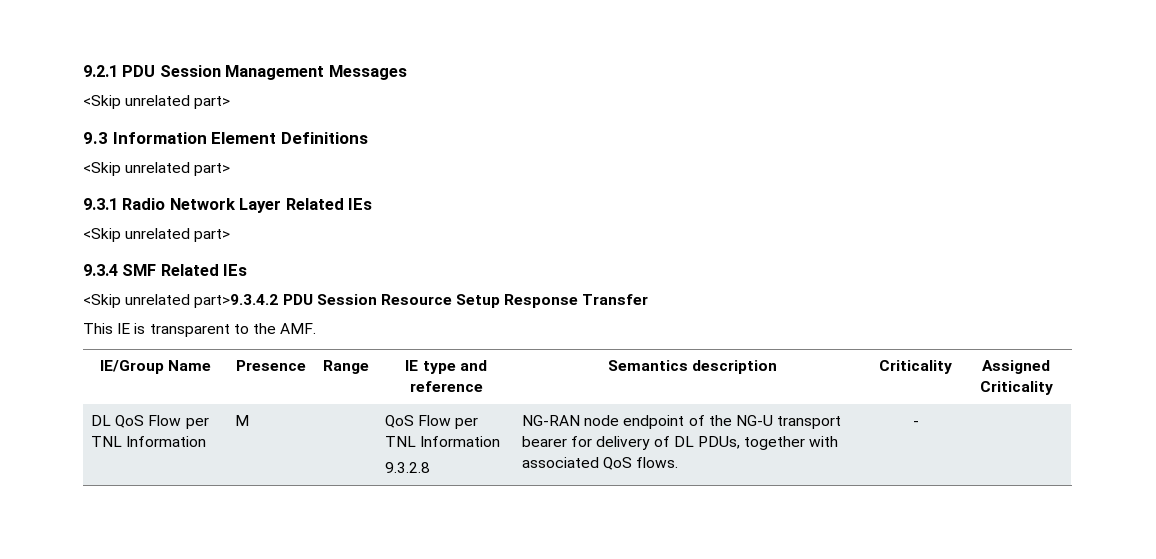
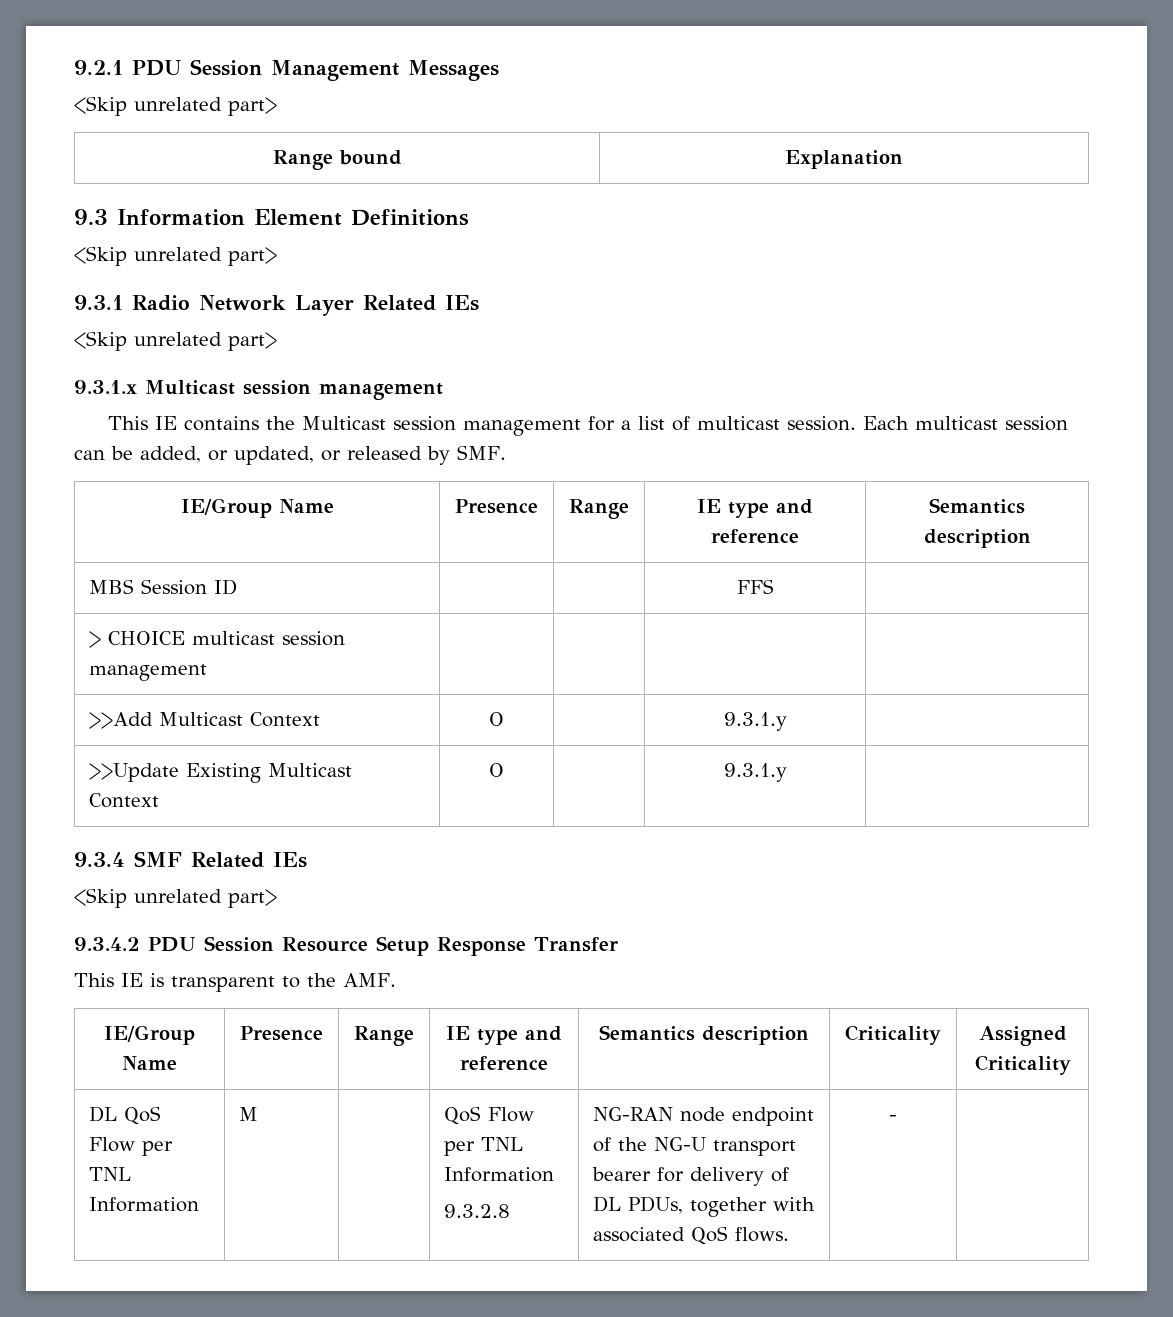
(231, 102) none -> [272,150,402,170] [785,150,903,169] // Range bound | Explanation
(231, 235) none -> [74,380,443,400] [107,416,1068,436] [74,445,506,465] [180,498,334,518] [455,499,538,514] [569,499,629,519] [697,499,813,518] [711,529,799,543] [929,498,1025,514] [923,529,1031,548] [88,579,237,595] [736,579,774,594] [88,631,345,648] [88,664,207,681] [88,712,320,729] [489,712,504,726] [723,712,787,731] [88,763,352,783] [88,793,159,808] [489,763,504,777] [723,763,787,782] // 9.3.1.x Multicast session management // This IE contains the Multicast session management for a list of multicast session. Each multicast session can be added, or updated, or released by SMF. // IE/Group Name | Presence | Range | IE type and reference | Semantics description // MBS Session ID | | | FFS | // > CHOICE multicast session management | | | | // >>Add Multicast Context | O | | 9.3.1.y | // >>Update Existing Multicast Context | O | | 9.3.1.y |
[194,294,279,308] part>9.3.4.2 -> [228,889,277,908] [74,937,140,951] part> // 9.3.4.2

